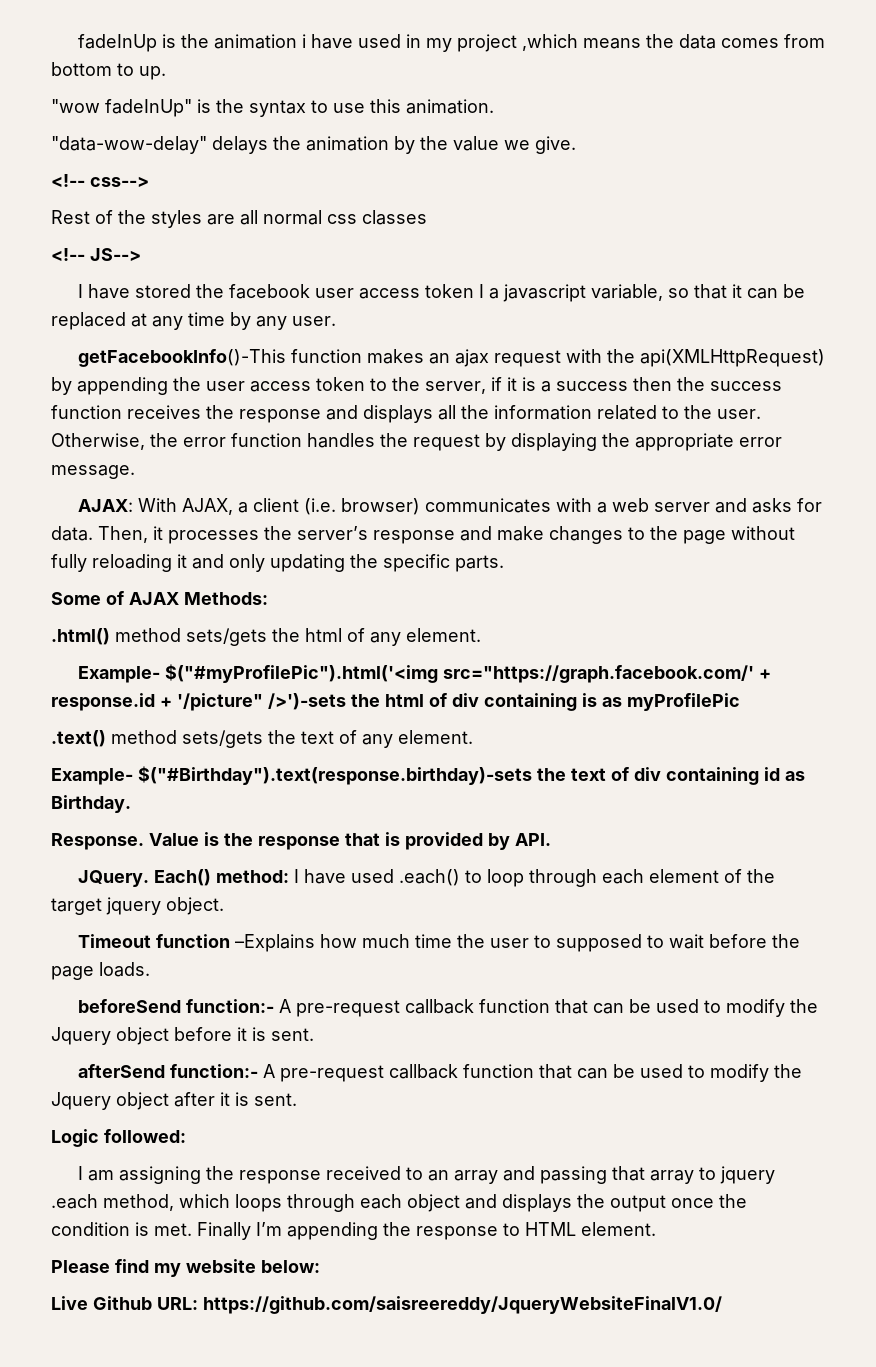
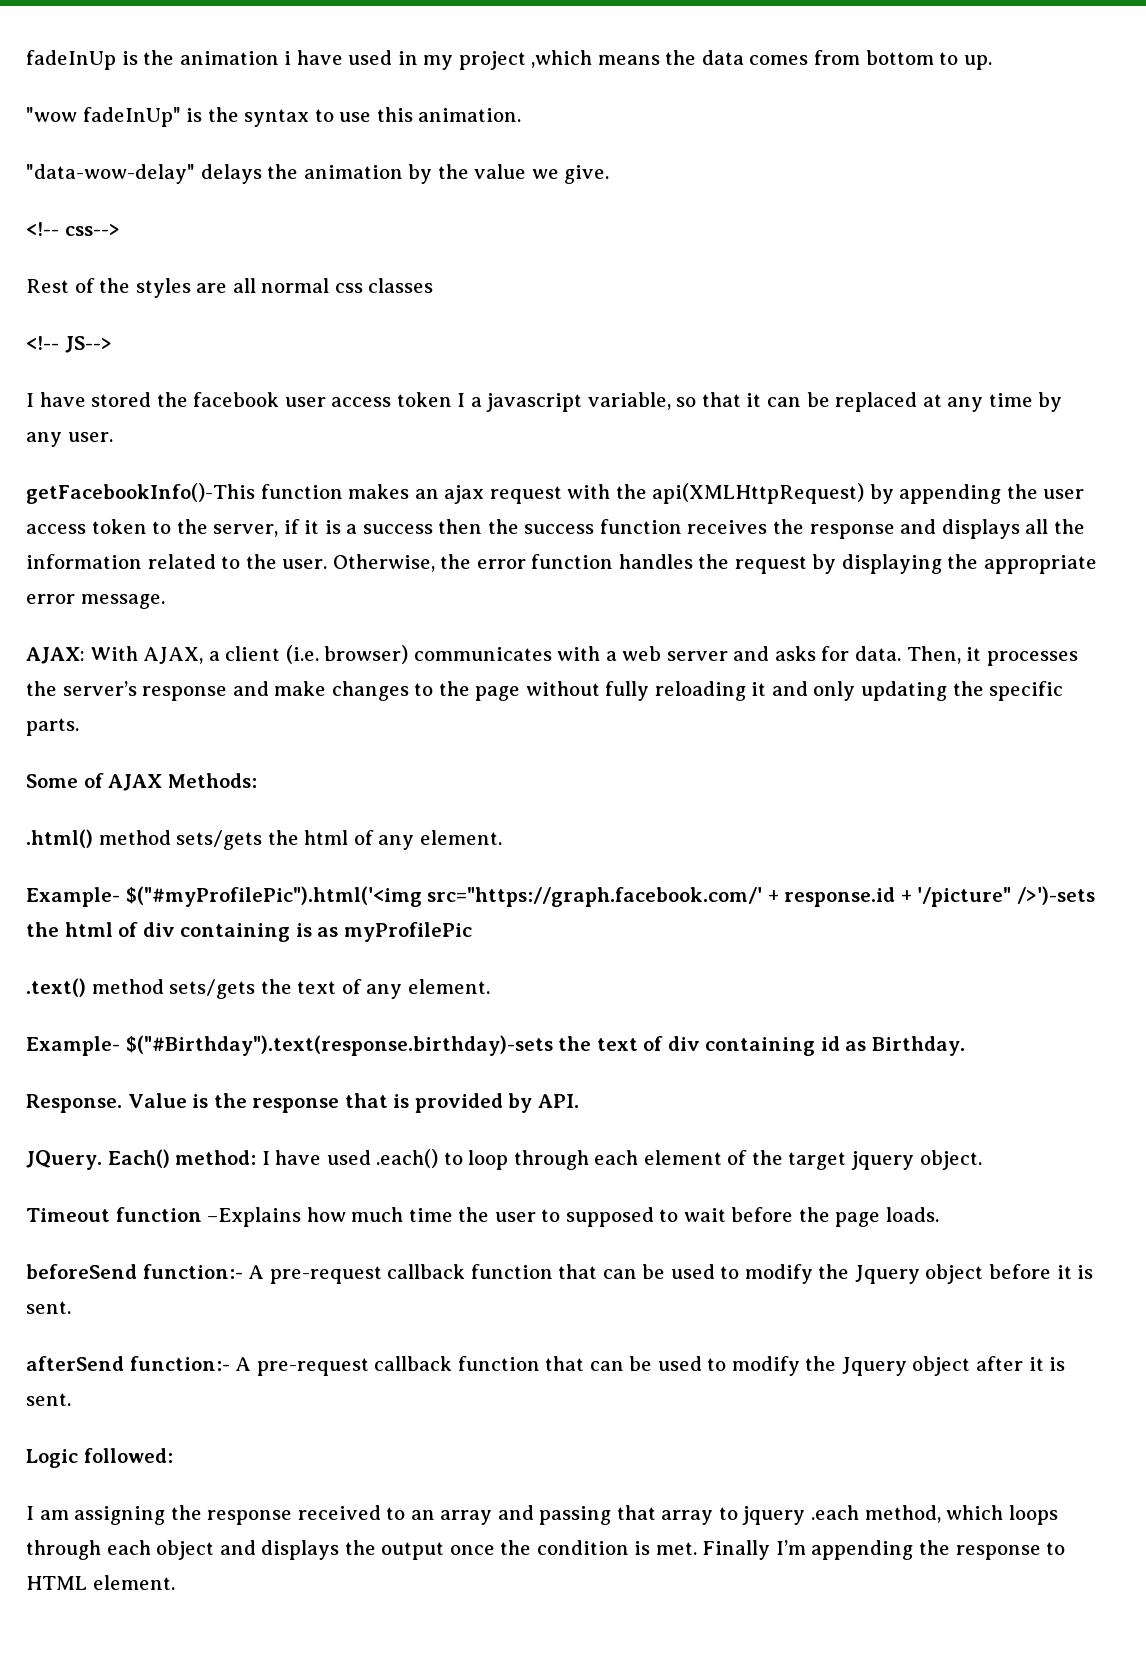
[51,1259,320,1277] [51,1296,722,1314] // Please find my website below: // Live Github URL: https://github.com/saisreereddy/JqueryWebsiteFinalV1.0/ -> (175, 1582) none

